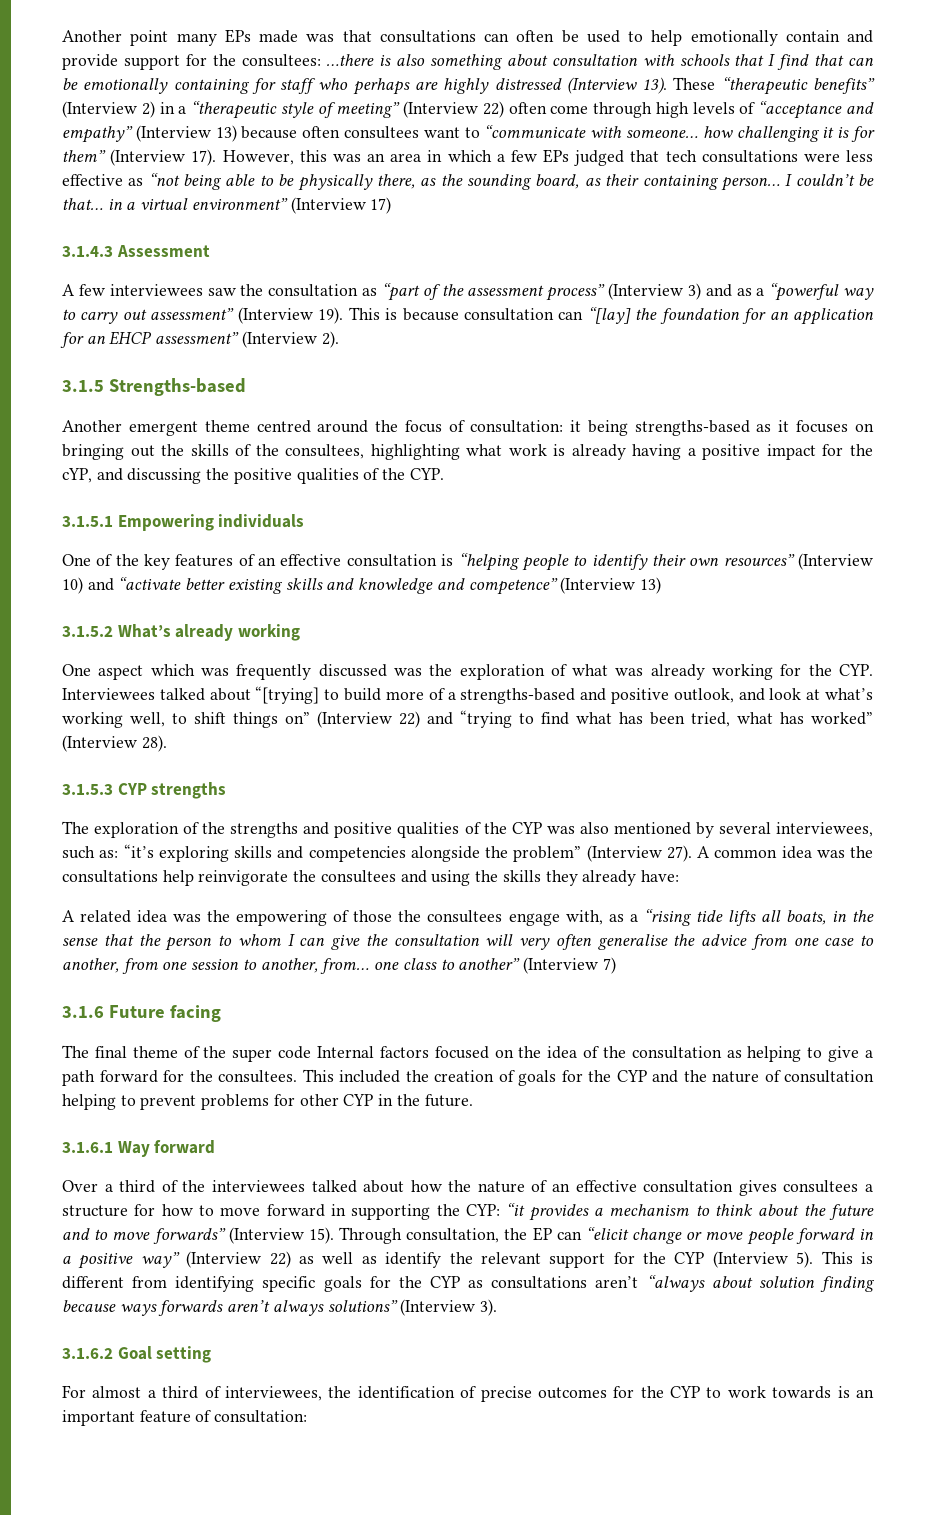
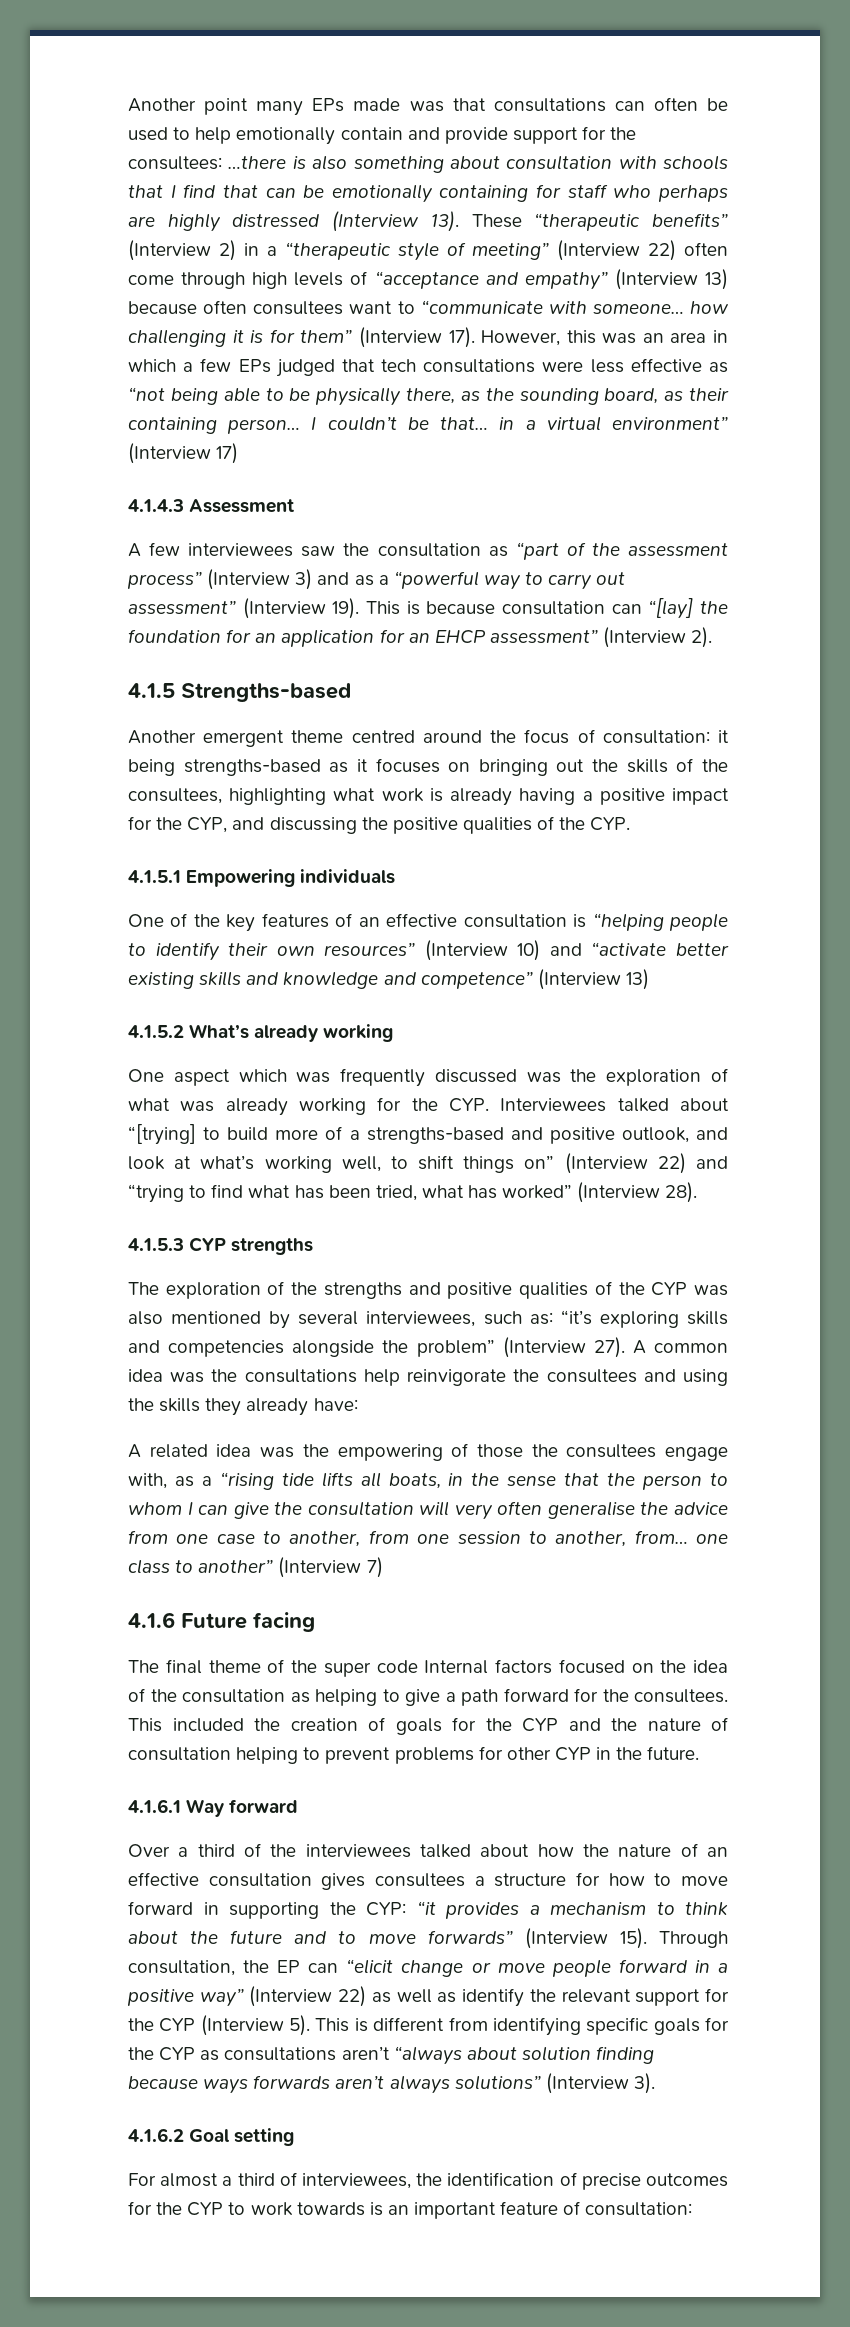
[62,246,113,257] 3.1.4.3 -> [128,499,184,512] 4.1.4.3
[62,380,104,392] 3.1.5 -> [128,683,175,698] 4.1.5
[62,468,92,483] cYP, -> [187,817,228,833] CYP,
[62,516,113,527] 3.1.5.1 -> [128,870,181,883] 4.1.5.1
[62,626,113,637] 3.1.5.2 -> [128,1025,184,1038] 4.1.5.2
[62,784,113,795] 3.1.5.3 -> [128,1238,184,1251] 4.1.5.3
[62,1006,104,1018] 3.1.6 -> [128,1612,175,1628] 4.1.6
[62,1142,113,1153] 3.1.6.1 -> [128,1799,181,1813] 4.1.6.1
[62,1348,113,1359] 3.1.6.2 -> [128,2128,184,2142] 4.1.6.2

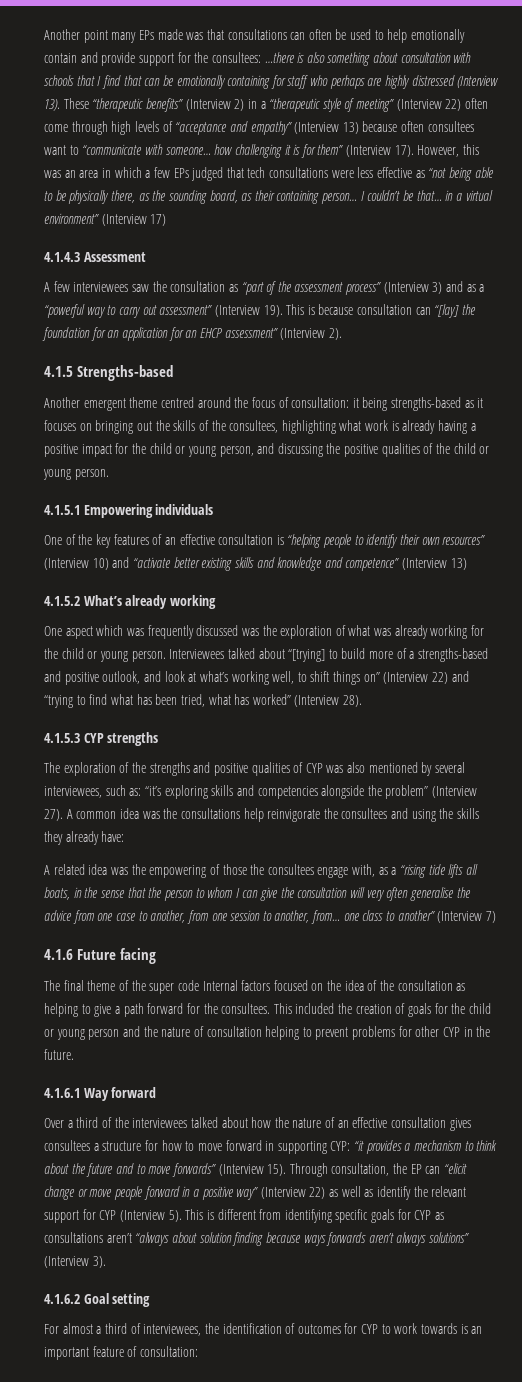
[187,817,228,833] CYP, -> [149,443,254,457] child or young person,
[590,817,631,831] CYP. -> [453,443,490,454] [43,469,109,480] child or young person.
[449,1098,489,1112] CYP. -> [61,648,166,662] child or young person.
[618,1282,645,1295] the -> (304, 767) none
[522,1718,558,1732] CYP -> [468,1003,491,1014] [44,1029,120,1040] child or young person
[329,1902,356,1915] the -> (327, 1147) none
[128,2018,154,2031] the -> (96, 1214) none
[128,2047,154,2060] the -> (411, 1214) none
[581,2173,641,2190] precise -> (296, 1328) none
[156,2202,183,2215] the -> (358, 1328) none

